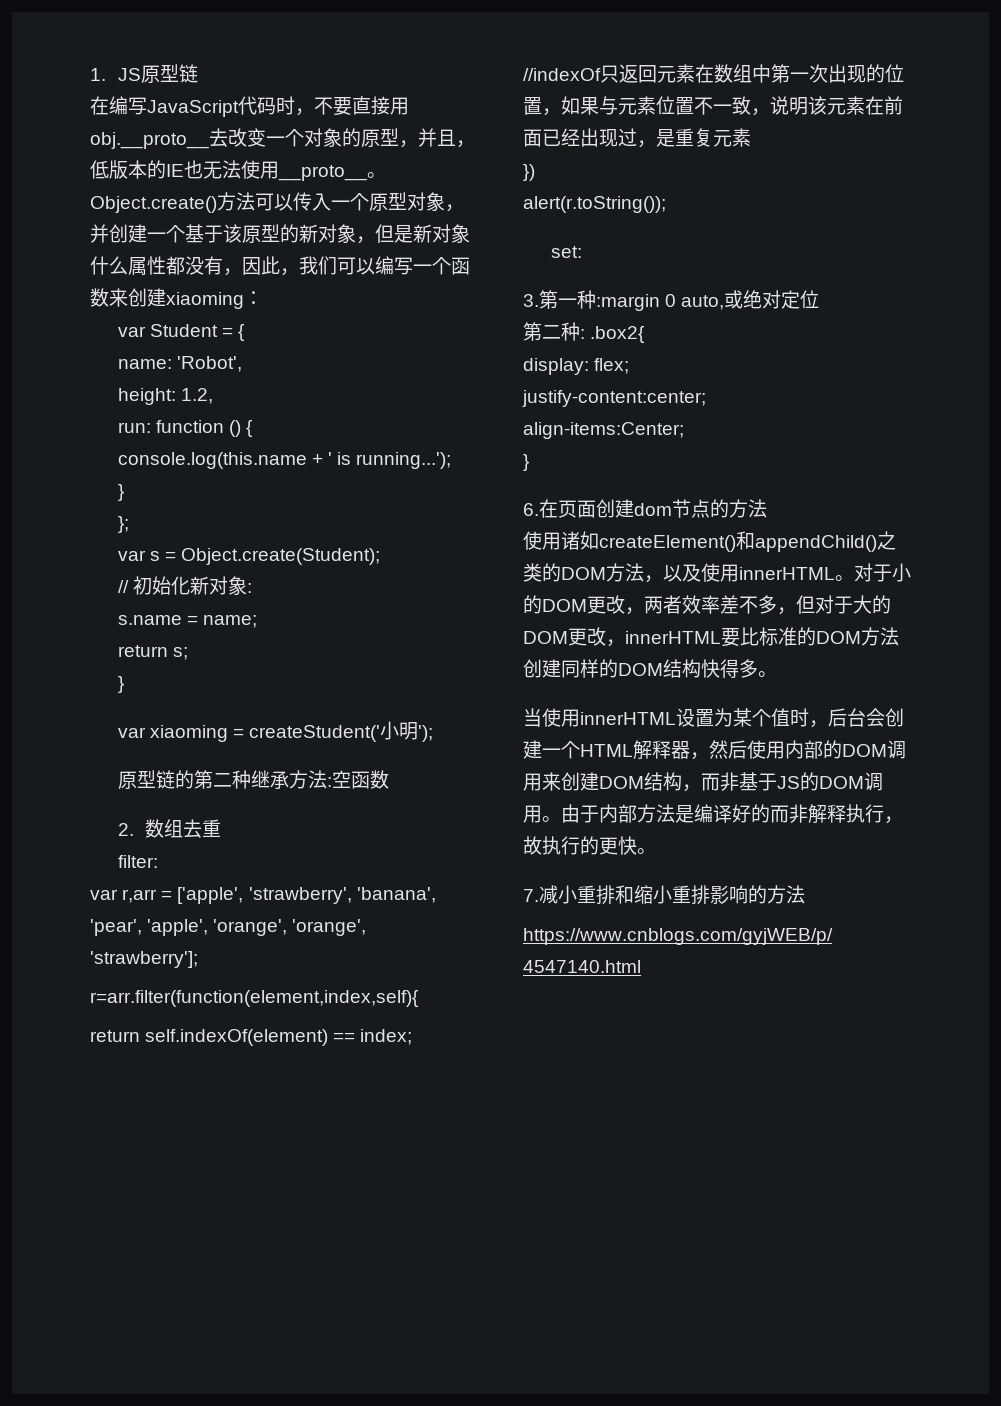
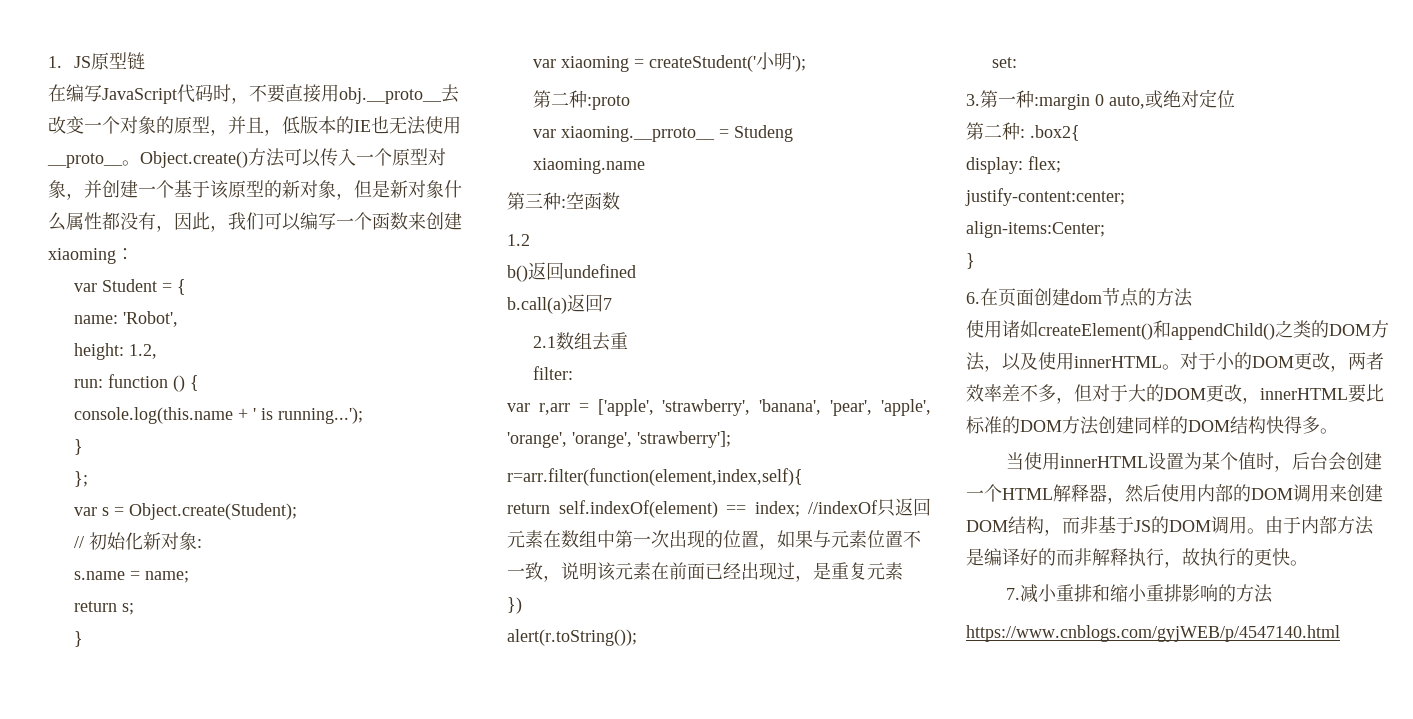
[117,770,389,789] [117,823,134,836] 原型链的第二种继承方法:空函数 // 2. -> [532,90,630,110] [532,125,793,142] [532,158,645,174] [507,192,620,210] [507,234,530,246] [507,262,636,282] [507,294,612,314] [532,336,556,348] 第二种:proto // var xiaoming.__prroto__ = Studeng // xiaoming.name // 第三种:空函数 // 1.2 // b()返回undefined // b.call(a)返回7 // 2.1

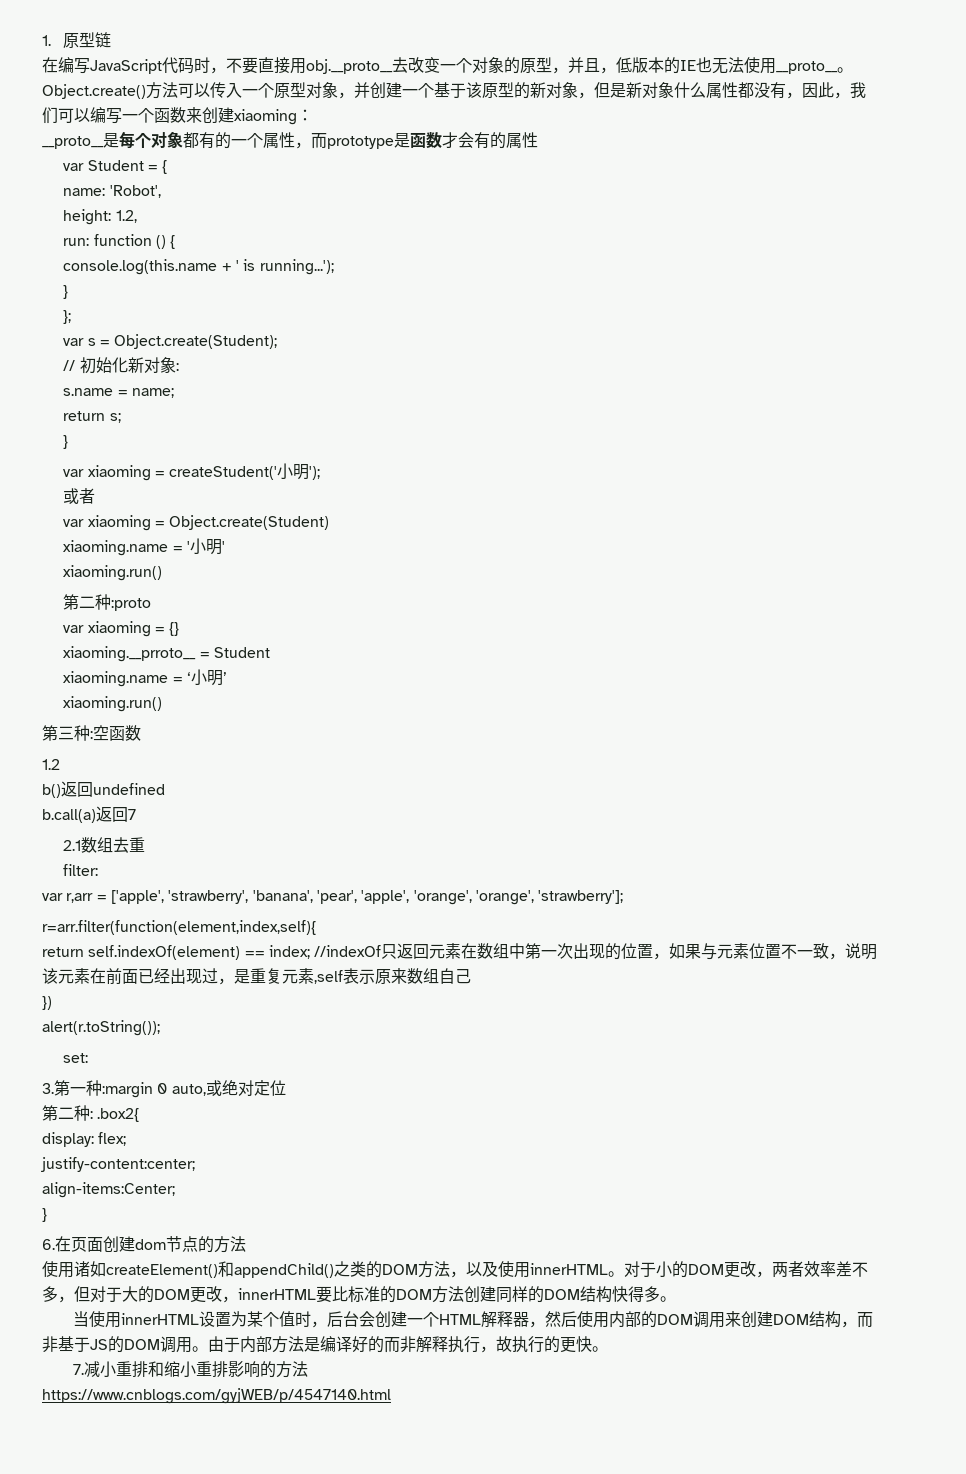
[73,56,91,68] JS -> (51, 40) none
(134, 254) none -> [42,131,538,149] // __proto__是每个对象都有的一个属性，而prototype是函数才会有的属性
(806, 63) none -> [63,488,96,504] [63,515,330,531] [63,538,225,556] [63,565,163,581] // 或者 // var xiaoming = Object.create(Student) // xiaoming.name = '小明' // xiaoming.run()
(556, 133) none -> [87,621,180,637] xiaoming = {} //
[733,125,793,142] [532,158,645,174] Studeng // xiaoming.name -> [213,647,270,658] [63,669,227,687] [63,696,163,712] Student // xiaoming.name = ‘小明’ // xiaoming.run()
(903, 571) none -> [314,968,471,984] ,self表示原来数组自己

